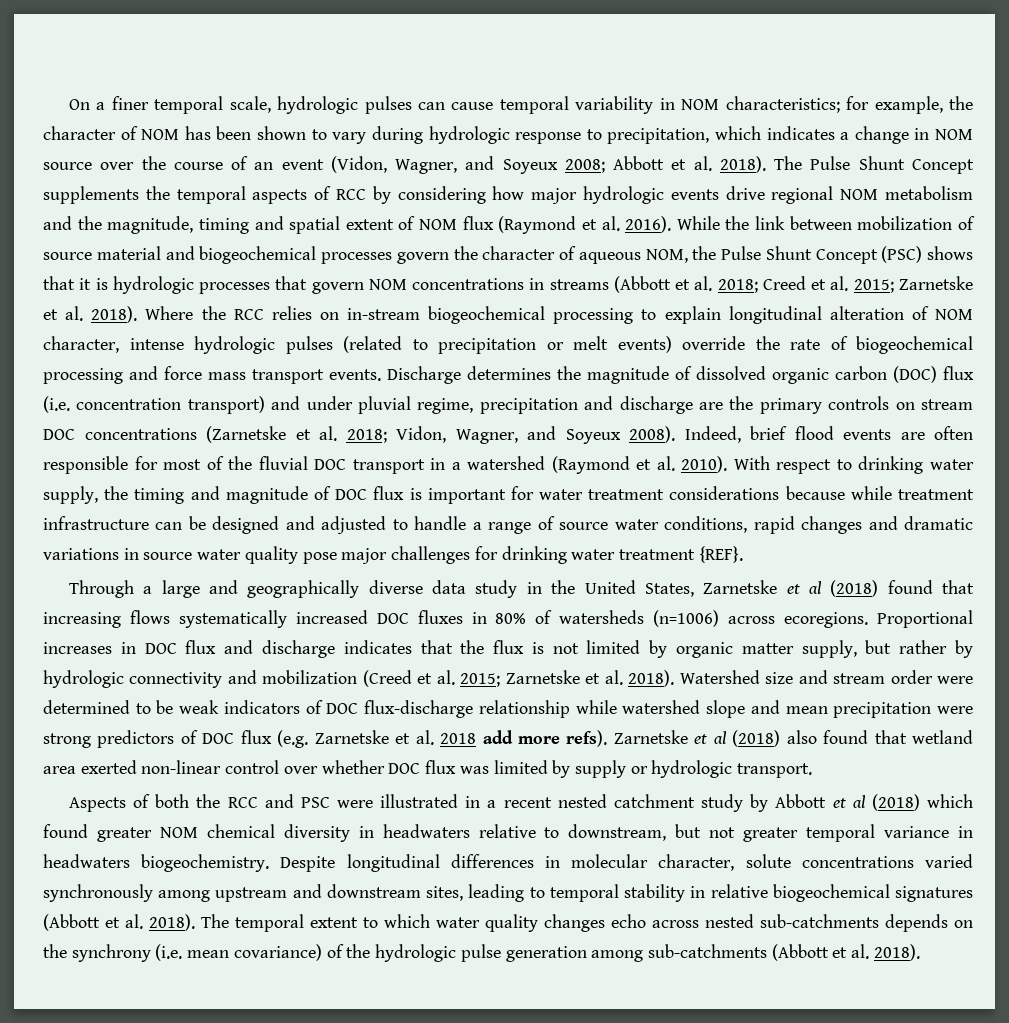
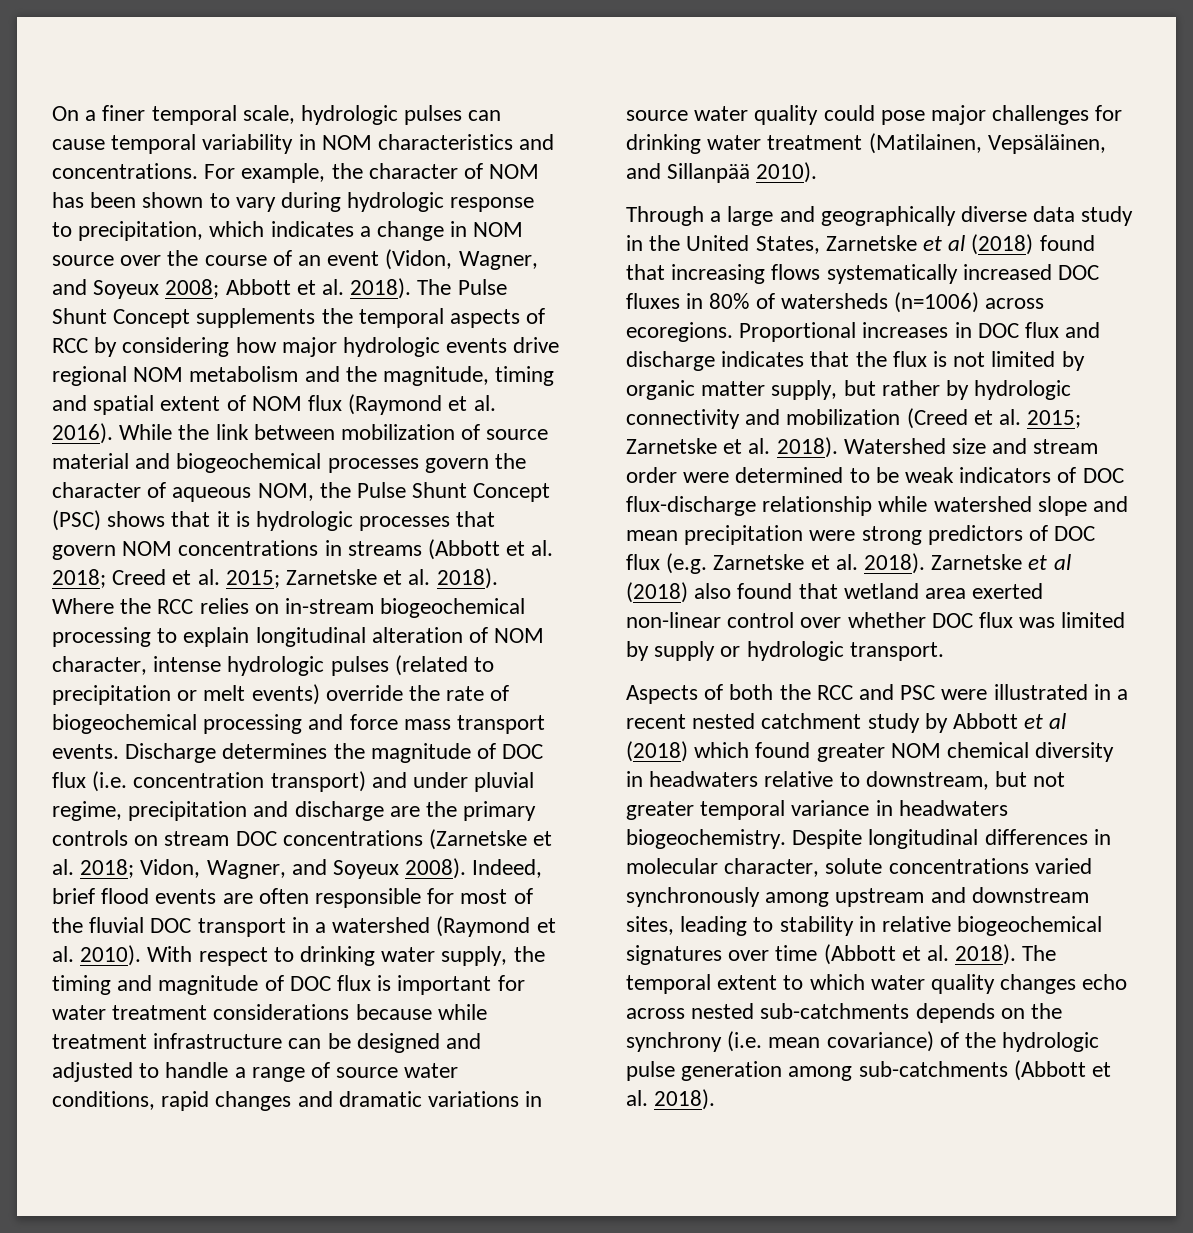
[725,96,870,113] characteristics; for -> [378,134,555,150] [52,163,236,179] characteristics and concentrations. For
[696,366,937,384] dissolved organic carbon (DOC) -> [502,744,544,759] DOC
(298, 555) none -> [823,105,875,121] could
[698,546,743,563] {REF}. -> [868,133,1106,154] [626,162,818,183] (Matilainen, Vepsäläinen, and Sillanpää 2010).
[440,730,608,747] 2018 add more refs). -> [864,553,926,574] 2018).
[549,884,619,902] temporal -> (774, 924) none
(974, 894) none -> [728,945,818,961] over time

